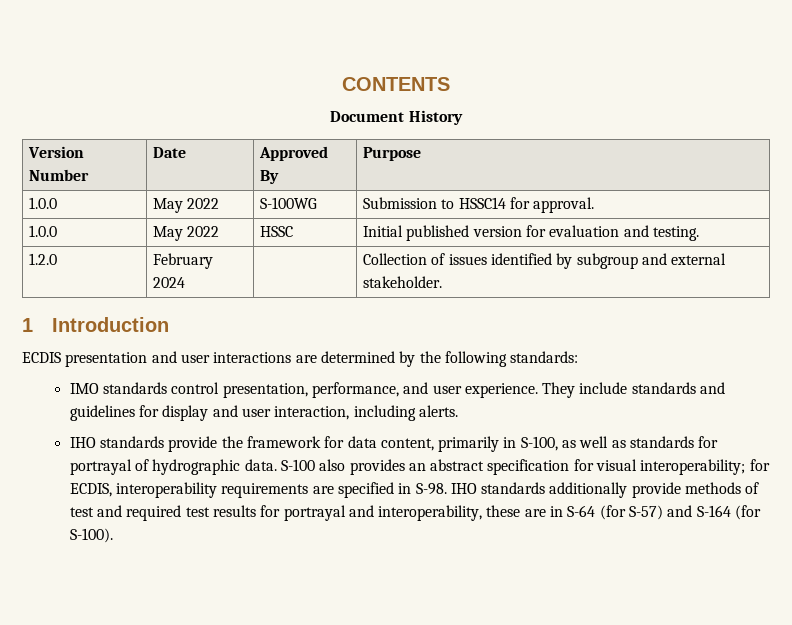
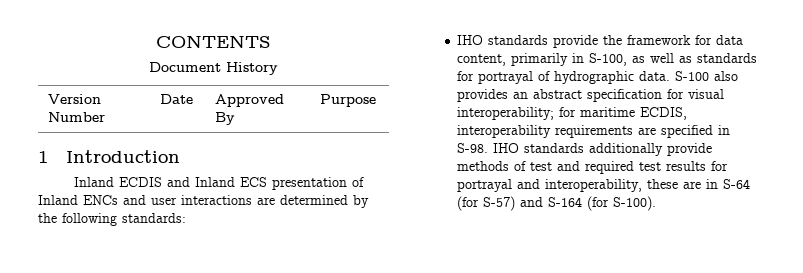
[29,197,58,209] [153,198,220,213] [260,197,318,209] [363,197,595,213] [29,225,58,237] [153,226,220,241] [260,226,294,237] [363,225,699,241] [29,253,58,265] [153,253,214,269] [153,277,186,288] [363,253,727,269] [363,276,443,288] [22,317,169,332] [22,352,148,367] // 1.0.0 | May 2022 | S-100WG | Submission to HSSC14 for approval. // 1.0.0 | May 2022 | HSSC | Initial published version for evaluation and testing. // 1.2.0 | February 2024 | | Collection of issues identified by subgroup and external stakeholder. // 1 Introduction // ECDIS presentation -> [38,150,180,163] [74,177,365,190] [38,195,118,205] // 1 Introduction // Inland ECDIS and Inland ECS presentation of Inland ENCs
[69,382,726,398] [69,405,458,421] // IMO standards control presentation, performance, and user experience. They include standards and guidelines for display and user interaction, including alerts. -> (186, 218) none
(770, 465) none -> [580,107,636,117] maritime

